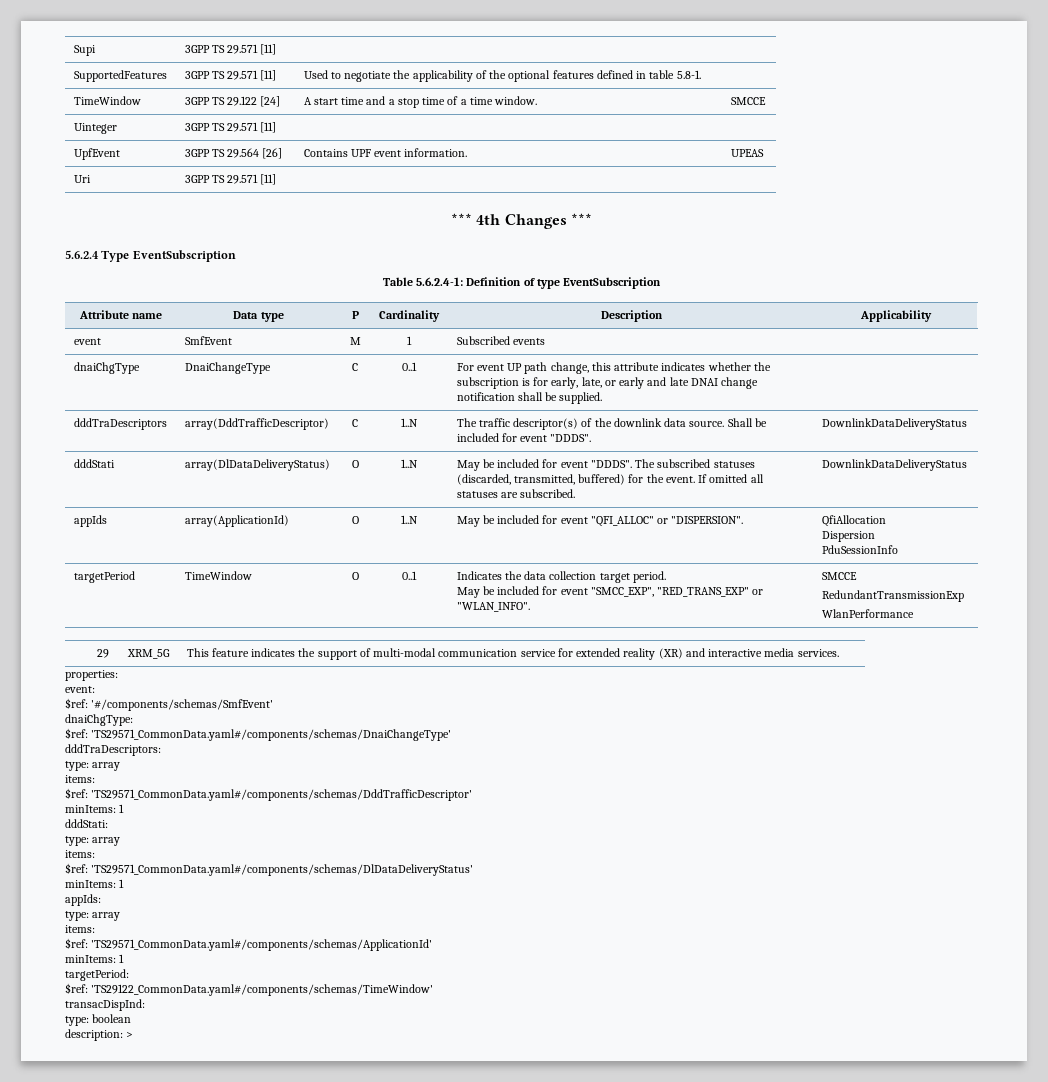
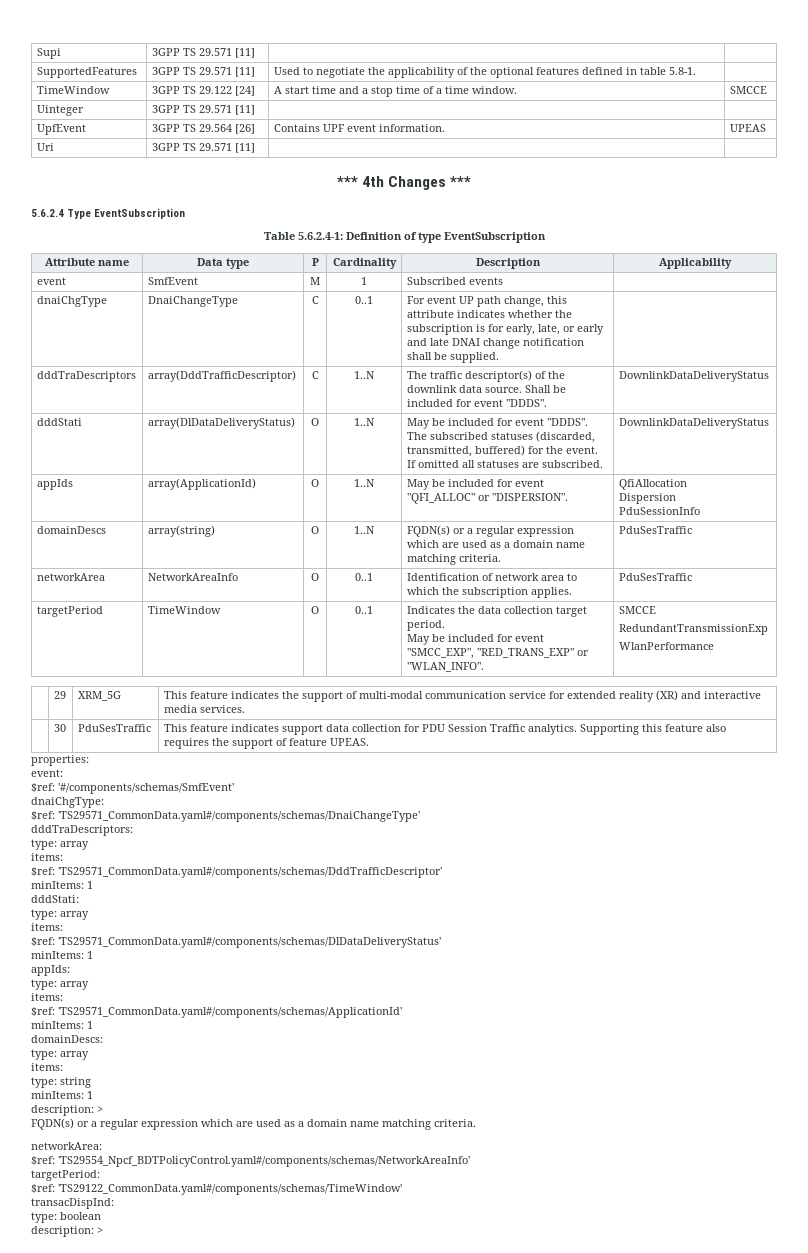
(898, 549) none -> [36,526,106,534] [147,525,215,537] [311,526,319,534] [354,526,375,534] [406,525,574,537] [406,540,585,548] [406,554,501,565] [618,526,692,534] [36,573,105,581] [147,573,238,581] [311,573,319,581] [355,573,373,581] [406,573,577,581] [406,587,572,598] [618,573,692,581] // domainDescs | array(string) | O | 1..N | FQDN(s) or a regular expression which are used as a domain name matching criteria. | PduSesTraffic // networkArea | NetworkAreaInfo | O | 0..1 | Identification of network area to which the subscription applies. | PduSesTraffic
(839, 653) none -> [53,724,66,732] [77,724,151,732] [163,724,726,735] [163,738,369,749] // | 30 | PduSesTraffic | This feature indicates support data collection for PDU Session Traffic analytics. Supporting this feature also requires the support of feature UPEAS.
(125, 958) none -> [31,1035,103,1043] [31,1049,89,1060] [31,1063,63,1071] [31,1077,91,1088] [31,1091,93,1099] [31,1105,103,1116] [31,1118,476,1130] [31,1142,102,1150] [31,1156,470,1167] // domainDescs: // type: array // items: // type: string // minItems: 1 // description: > // FQDN(s) or a regular expression which are used as a domain name matching criteria. // networkArea: // $ref: 'TS29554_Npcf_BDTPolicyControl.yaml#/components/schemas/NetworkAreaInfo'

